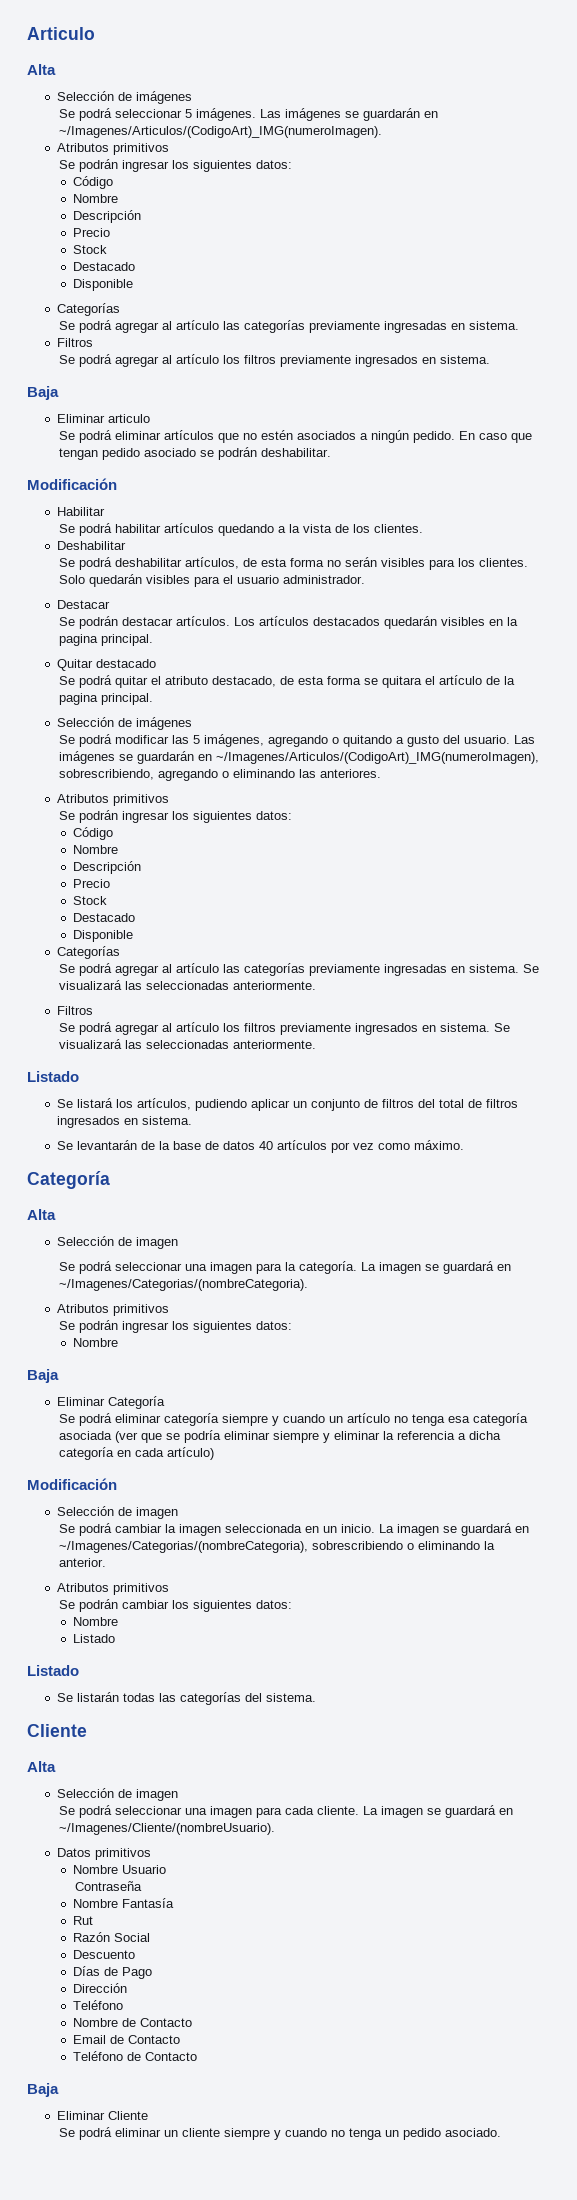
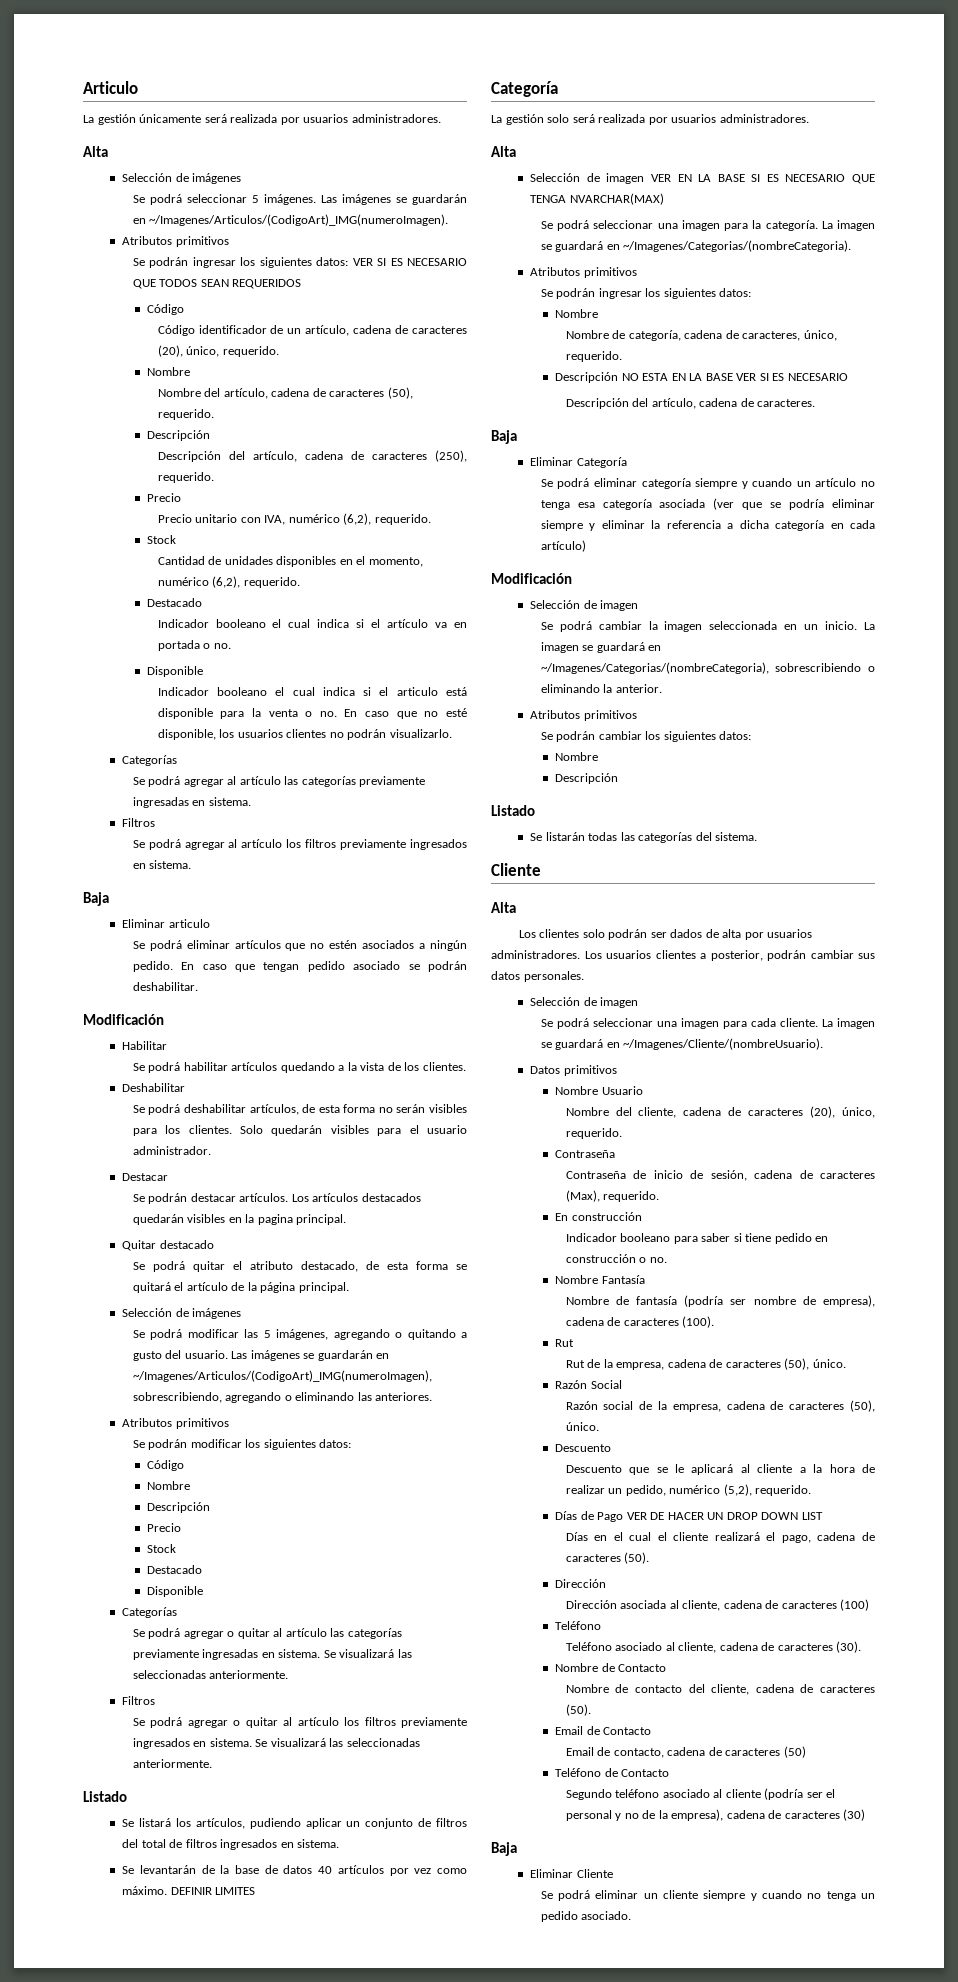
(95, 33) none -> [83,114,441,125] // La gestión únicamente será realizada por usuarios administradores.
[73,176,114,189] [73,194,119,203] [73,210,142,223] [73,228,111,237] [73,245,108,254] [73,262,136,271] [73,279,134,291] // Código // Nombre // Descripción // Precio // Stock // Destacado // Disponible -> [352,258,468,266] [132,279,302,289] [147,304,185,315] [157,325,467,336] [157,345,279,357] [147,367,191,376] [157,387,413,399] [157,409,214,420] [147,430,211,441] [157,450,468,462] [157,472,214,483] [147,493,182,502] [157,513,431,525] [147,535,177,544] [157,556,423,567] [157,576,300,588] [147,598,203,607] [157,619,468,628] [157,640,231,651] [147,666,204,677] [157,687,468,696] [157,708,467,719] [157,729,452,740] VER SI ES NECESARIO QUE TODOS SEAN REQUERIDOS // Código // Código identificador de un artículo, cadena de caracteres (20), único, requerido. // Nombre // Nombre del artículo, cadena de caracteres (50), requerido. // Descripción // Descripción del artículo, cadena de caracteres (250), requerido. // Precio // Precio unitario con IVA, numérico (6,2), requerido. // Stock // Cantidad de unidades disponibles en el momento, numérico (6,2), requerido. // Destacado // Indicador booleano el cual indica si el artículo va en portada o no. // Disponible // Indicador booleano el cual indica si el articulo está disponible para la venta o no. En caso que no esté disponible, los usuarios clientes no podrán visualizarlo.
[381,676,422,688] quitara -> [132,1282,171,1293] quitará
[58,693,98,705] pagina -> [260,1282,296,1293] página
[121,811,169,823] ingresar -> [190,1439,242,1448] modificar
(159, 970) none -> [227,1628,270,1639] o quitar
(159, 1029) none -> [233,1717,278,1728] o quitar
[27,1171,110,1189] [27,1209,56,1220] [57,1236,179,1249] // Categoría // Alta // Selección de imagen -> [170,1887,256,1895] [491,81,558,97] [491,114,809,125] [491,146,516,157] [530,173,875,184] [530,193,664,205] DEFINIR LIMITES // Categoría // La gestión solo será realizada por usuarios administradores. // Alta // Selección de imagen VER EN LA BASE SI ES NECESARIO QUE TENGA NVARCHAR(MAX)
(119, 1342) none -> [565,330,837,341] [565,351,622,362] [555,372,848,383] [565,398,816,409] // Nombre de categoría, cadena de caracteres, único, requerido. // Descripción NO ESTA EN LA BASE VER SI ES NECESARIO // Descripción del artículo, cadena de caracteres.
[73,1634,116,1643] Listado -> [555,773,619,784] Descripción
(56, 1766) none -> [518,929,813,940] [491,950,875,961] [491,971,584,982] // Los clientes solo podrán ser dados de alta por usuarios administradores. Los usuarios clientes a posterior, podrán cambiar sus datos personales.
[74,1881,142,1891] [73,1898,175,1908] [73,1916,94,1925] [73,1932,151,1942] [73,1950,136,1959] [73,1966,153,1979] [73,1983,128,1993] [73,2000,124,2010] [73,2018,193,2027] [73,2035,181,2044] [73,2051,198,2061] Contraseña // Nombre Fantasía // Rut // Razón Social // Descuento // Días de Pago // Dirección // Teléfono // Nombre de Contacto // Email de Contacto // Teléfono de Contacto -> [565,1106,875,1118] [565,1128,622,1139] [555,1150,616,1158] [565,1170,875,1181] [565,1190,660,1202] [555,1212,642,1221] [565,1233,829,1244] [565,1254,667,1263] [555,1275,645,1284] [565,1295,875,1307] [565,1316,715,1328] [555,1339,575,1347] [565,1358,846,1370] [555,1380,622,1389] [565,1400,875,1412] [565,1422,599,1431] [555,1444,612,1452] [565,1464,875,1475] [565,1484,812,1496] [555,1511,823,1522] [565,1532,875,1543] [565,1552,650,1564] [555,1579,607,1588] [565,1599,870,1611] [555,1621,602,1630] [565,1641,862,1653] [555,1663,667,1672] [565,1684,875,1695] [565,1704,591,1716] [555,1726,652,1735] [565,1746,806,1758] [555,1768,670,1777] [565,1788,836,1800] [565,1809,866,1821] Nombre del cliente, cadena de caracteres (20), único, requerido. // Contraseña // Contraseña de inicio de sesión, cadena de caracteres (Max), requerido. // En construcción // Indicador booleano para saber si tiene pedido en construcción o no. // Nombre Fantasía // Nombre de fantasía (podría ser nombre de empresa), cadena de caracteres (100). // Rut // Rut de la empresa, cadena de caracteres (50), único. // Razón Social // Razón social de la empresa, cadena de caracteres (50), único. // Descuento // Descuento que se le aplicará al cliente a la hora de realizar un pedido, numérico (5,2), requerido. // Días de Pago VER DE HACER UN DROP DOWN LIST // Días en el cual el cliente realizará el pago, cadena de caracteres (50). // Dirección // Dirección asociada al cliente, cadena de caracteres (100) // Teléfono // Teléfono asociado al cliente, cadena de caracteres (30). // Nombre de Contacto // Nombre de contacto del cliente, cadena de caracteres (50). // Email de Contacto // Email de contacto, cadena de caracteres (50) // Teléfono de Contacto // Segundo teléfono asociado al cliente (podría ser el personal y no de la empresa), cadena de caracteres (30)

